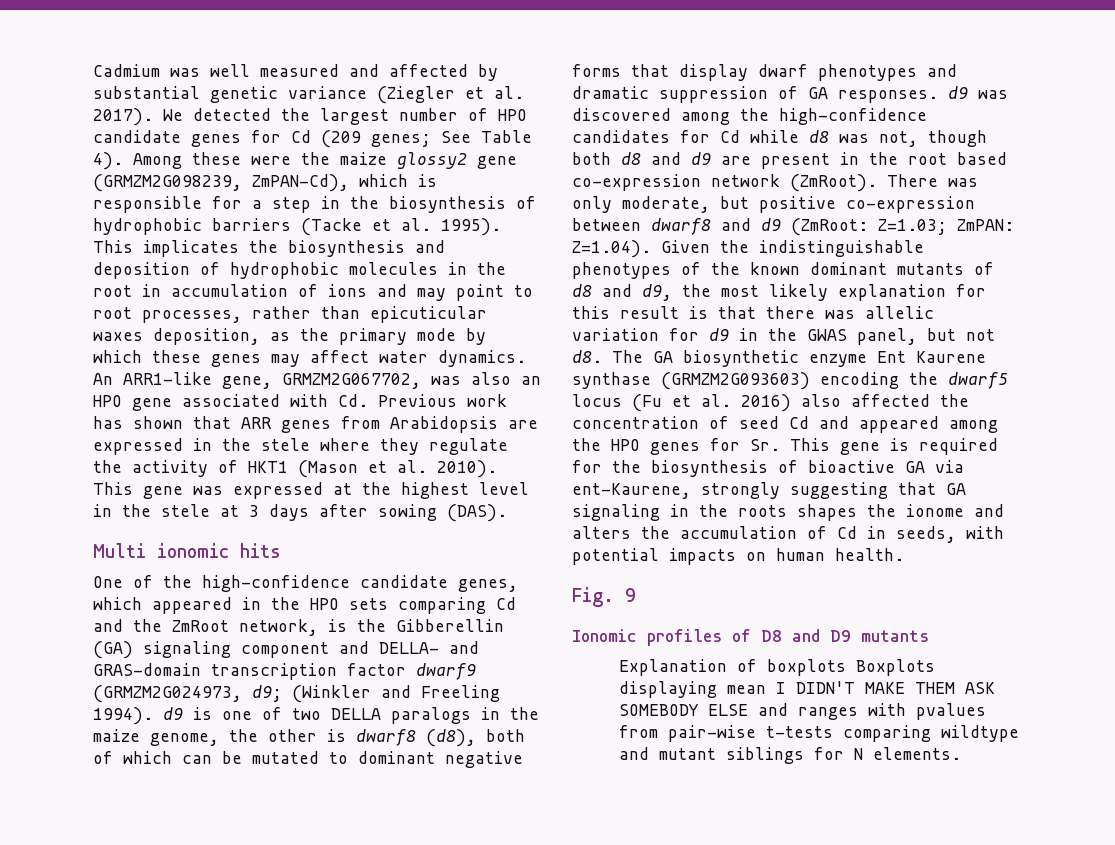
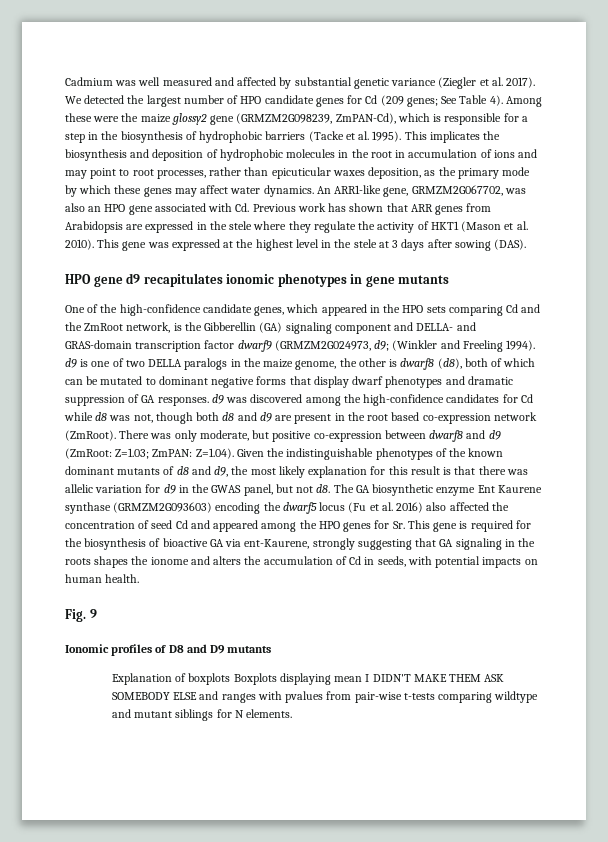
[93,543,281,558] Multi ionomic hits -> [65,273,450,287] HPO gene d9 recapitulates ionomic phenotypes in gene mutants

